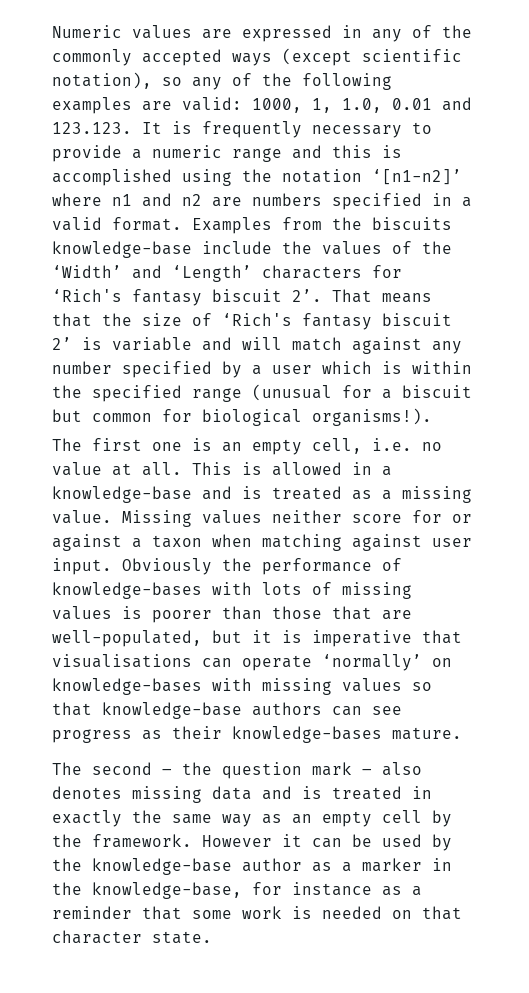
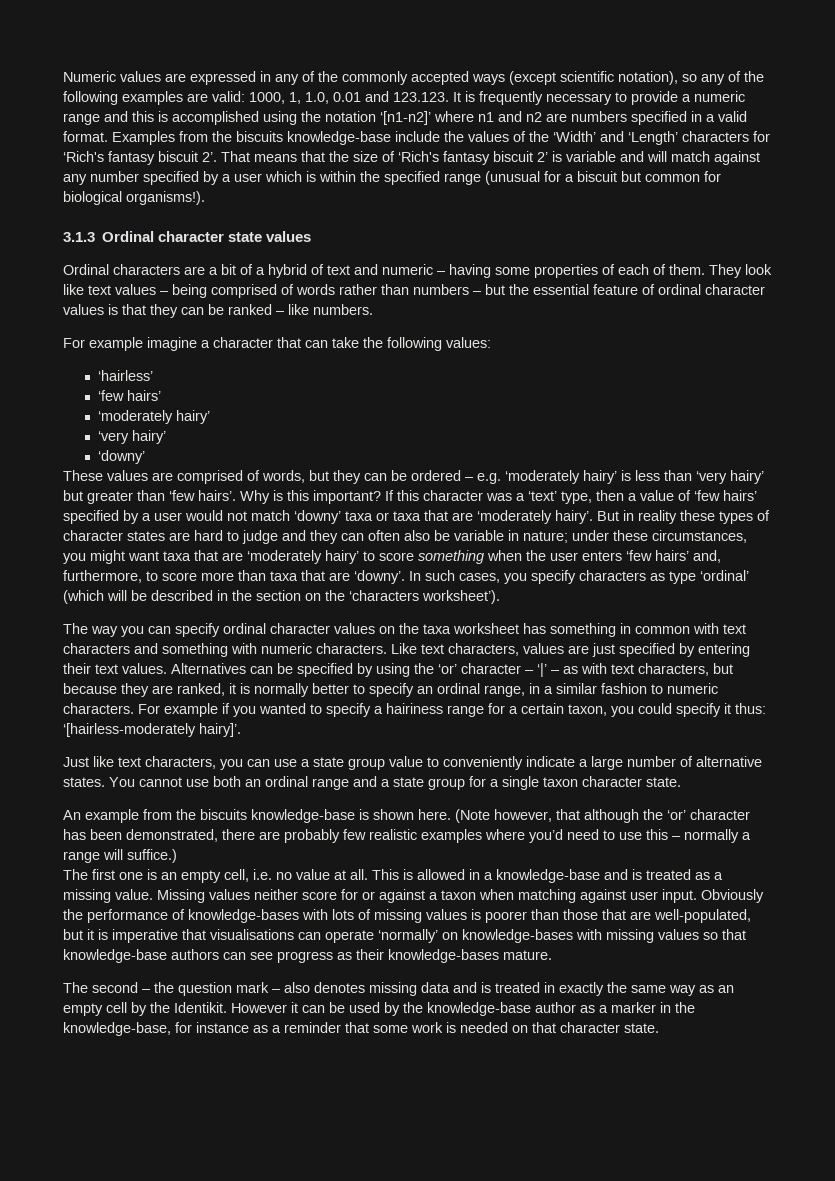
(432, 417) none -> [63,231,312,242] [63,264,772,278] [63,284,765,298] [63,304,373,318] [63,337,491,351] [98,370,154,381] [98,390,162,401] [98,410,211,424] [98,430,167,444] [98,450,146,464] [63,470,764,484] [63,490,757,504] [63,510,770,524] [63,530,747,544] [63,550,721,564] [63,570,749,584] [63,590,500,604] [63,623,746,637] [63,643,750,657] [63,663,733,677] [63,683,718,697] [63,703,766,717] [63,723,241,737] [63,756,762,770] [63,776,681,790] [63,809,750,823] [63,829,751,843] [63,849,177,863] // 3.1.3 Ordinal character state values // Ordinal characters are a bit of a hybrid of text and numeric – having some properties of each of them. They look like text values – being comprised of words rather than numbers – but the essential feature of ordinal character values is that they can be ranked – like numbers. // For example imagine a character that can take the following values: // ‘hairless’ // ‘few hairs’ // ‘moderately hairy’ // ‘very hairy’ // ‘downy’ // These values are comprised of words, but they can be ordered – e.g. ‘moderately hairy’ is less than ‘very hairy’ but greater than ‘few hairs’. Why is this important? If this character was a ‘text’ type, then a value of ‘few hairs’ specified by a user would not match ‘downy’ taxa or taxa that are ‘moderately hairy’. But in reality these types of character states are hard to judge and they can often also be variable in nature; under these circumstances, you might want taxa that are ‘moderately hairy’ to score something when the user enters ‘few hairs’ and, furthermore, to score more than taxa that are ‘downy’. In such cases, you specify characters as type ‘ordinal’ (which will be described in the section on the ‘characters worksheet’). // The way you can specify ordinal character values on the taxa worksheet has something in common with text characters and something with numeric characters. Like text characters, values are just specified by entering their text values. Alternatives can be specified by using the ‘or’ character – ‘|’ – as with text characters, but because they are ranked, it is normally better to specify an ordinal range, in a similar fashion to numeric characters. For example if you wanted to specify a hairiness range for a certain taxon, you could specify it thus: ‘[hairless-moderately hairy]’. // Just like text characters, you can use a state group value to conveniently indicate a large number of alternative states. You cannot use both an ordinal range and a state group for a single taxon character state. // An example from the biscuits knowledge-base is shown here. (Note however, that although the ‘or’ character has been demonstrated, there are probably few realistic examples where you’d need to use this – normally a range will suffice.)
[92,834,192,848] framework. -> [174,1002,227,1013] Identikit.

